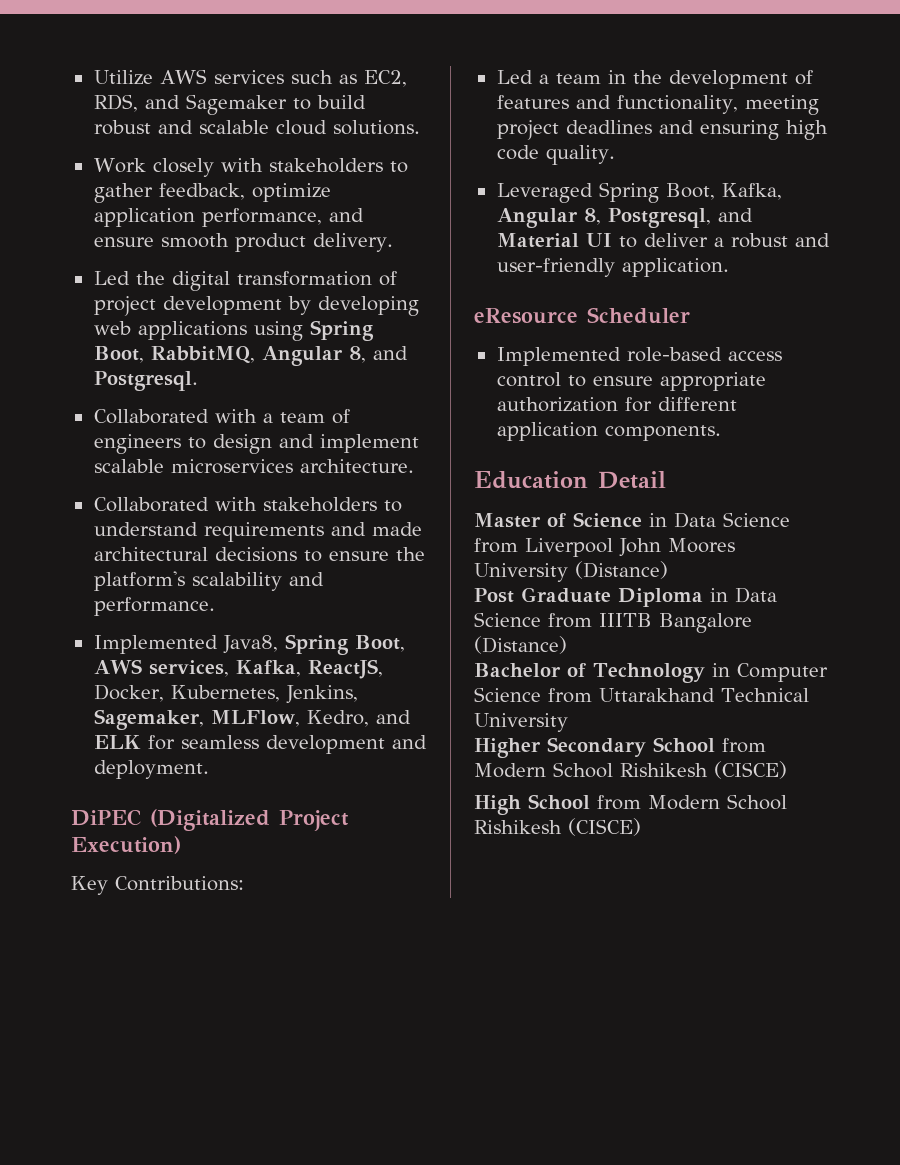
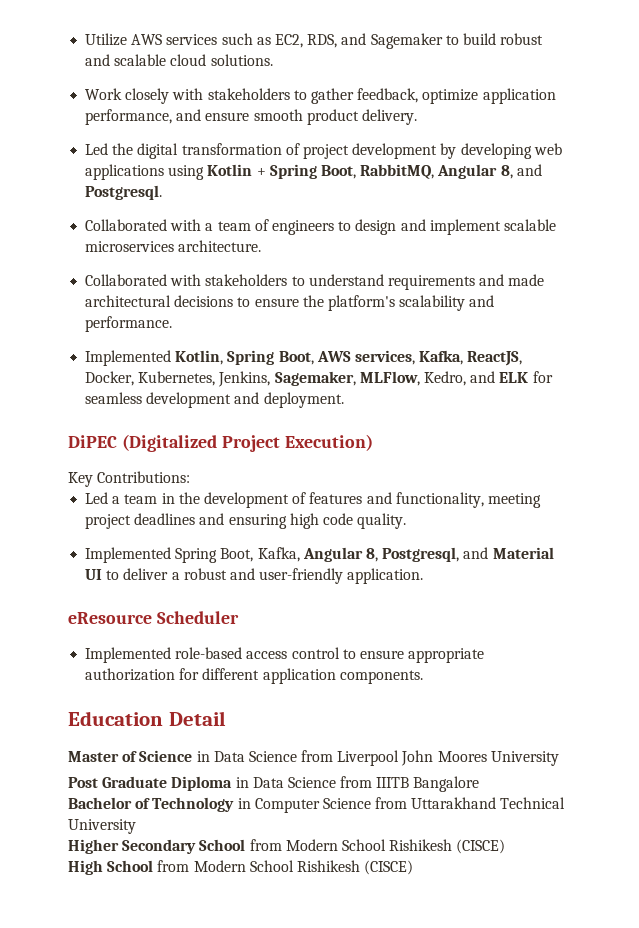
(303, 331) none -> [207,164,266,176] Kotlin +
[222,635,278,654] Java8, -> [175,350,224,365] Kotlin,
[496,183,593,203] Leveraged -> [85,547,172,563] Implemented
[575,561,668,579] (Distance) -> (559, 758) none
[474,636,567,654] (Distance) -> (480, 784) none

